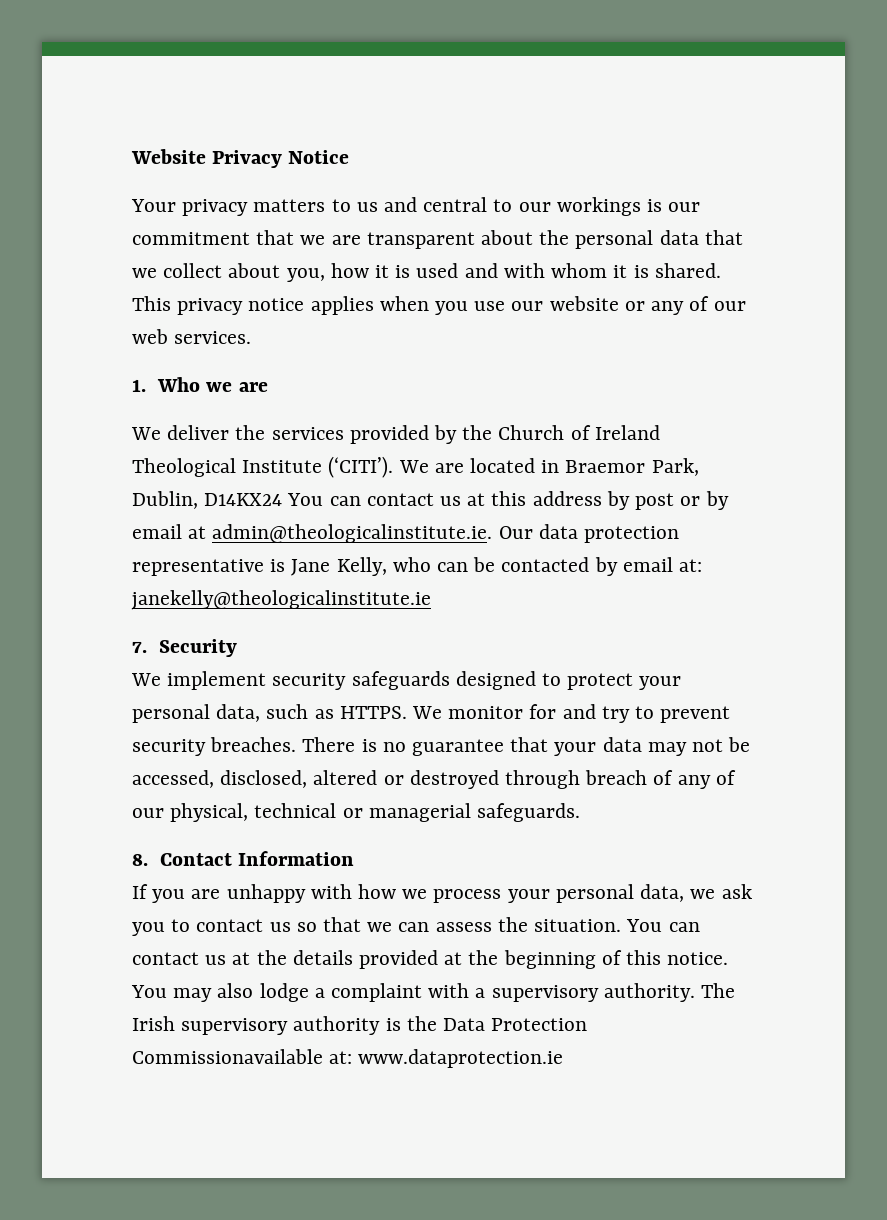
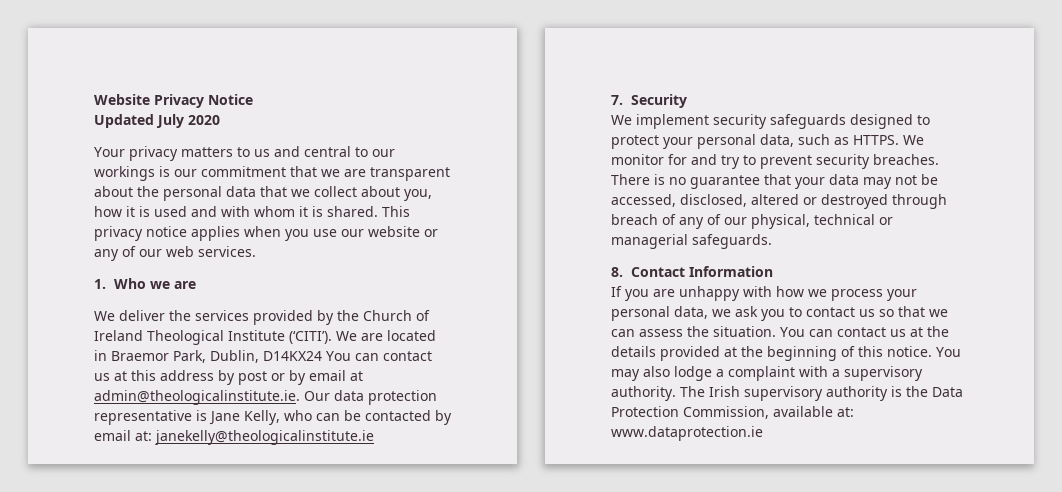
(350, 157) none -> [94,114,220,128] // Updated July 2020
[132,1049,323,1064] Commissionavailable -> [683,406,833,419] Commission, available

